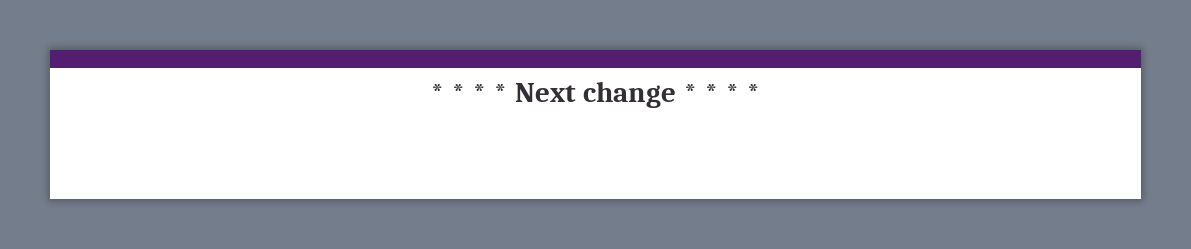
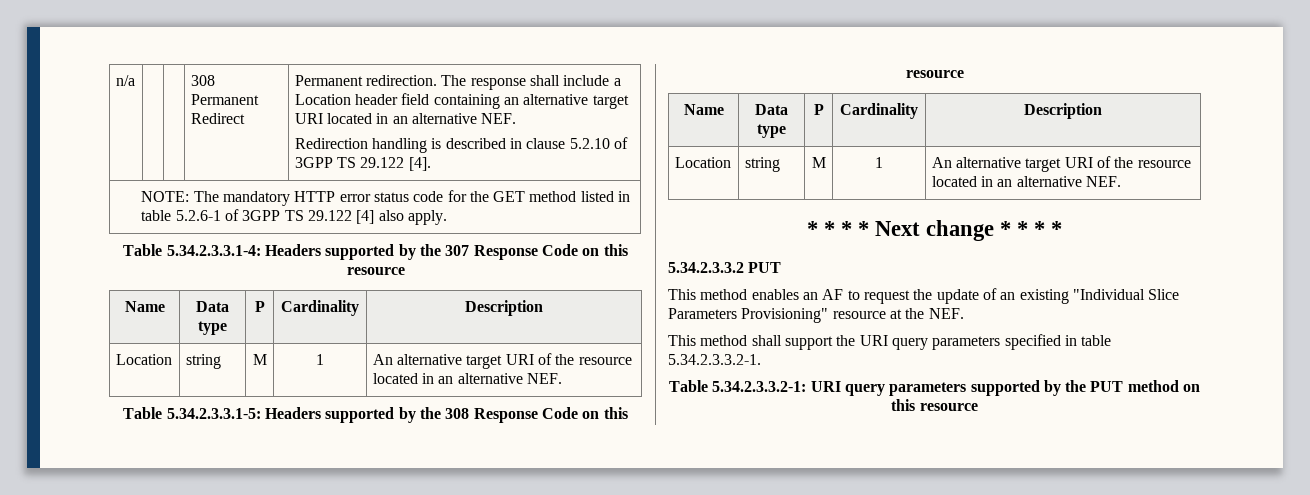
(431, 93) none -> [115,75,135,86] [190,75,215,86] [190,94,259,105] [190,113,245,124] [294,75,621,90] [294,93,629,109] [294,113,517,124] [294,137,628,153] [294,157,431,171] [141,190,631,206] [141,209,447,225] [123,244,628,260] [346,267,405,275] [124,301,165,312] [196,301,229,312] [198,321,227,335] [254,301,265,312] [281,300,359,316] [465,300,543,316] [115,354,172,365] [185,354,221,369] [252,354,267,365] [316,354,324,365] [372,353,632,369] [372,373,562,384] [123,407,628,423] [905,70,964,78] [683,104,724,115] [755,104,788,115] [757,124,786,138] [813,104,824,115] [840,103,918,119] [1024,103,1102,119] [674,157,731,168] [744,157,780,172] [811,157,826,168] [875,157,883,168] [931,156,1191,172] [931,176,1121,187] n/a | | | 308 Permanent Redirect | Permanent redirection. The response shall include a Location header field containing an alternative target URI located in an alternative NEF. // Redirection handling is described in clause 5.2.10 of 3GPP TS 29.122 [4]. // NOTE: The mandatory HTTP error status code for the GET method listed in table 5.2.6-1 of 3GPP TS 29.122 [4] also apply. // Table 5.34.2.3.3.1-4: Headers supported by the 307 Response Code on this resource // Name | Data type | P | Cardinality | Description // Location | string | M | 1 | An alternative target URI of the resource located in an alternative NEF. // Table 5.34.2.3.3.1-5: Headers supported by the 308 Response Code on this resource // Name | Data type | P | Cardinality | Description // Location | string | M | 1 | An alternative target URI of the resource located in an alternative NEF. //
(760, 93) none -> [668,262,782,273] [668,288,1180,304] [668,308,964,323] [668,334,1112,350] [668,354,761,365] [668,380,1201,396] [891,399,978,411] // 5.34.2.3.3.2 PUT // This method enables an AF to request the update of an existing "Individual Slice Parameters Provisioning" resource at the NEF. // This method shall support the URI query parameters specified in table 5.34.2.3.3.2-1. // Table 5.34.2.3.3.2-1: URI query parameters supported by the PUT method on this resource

